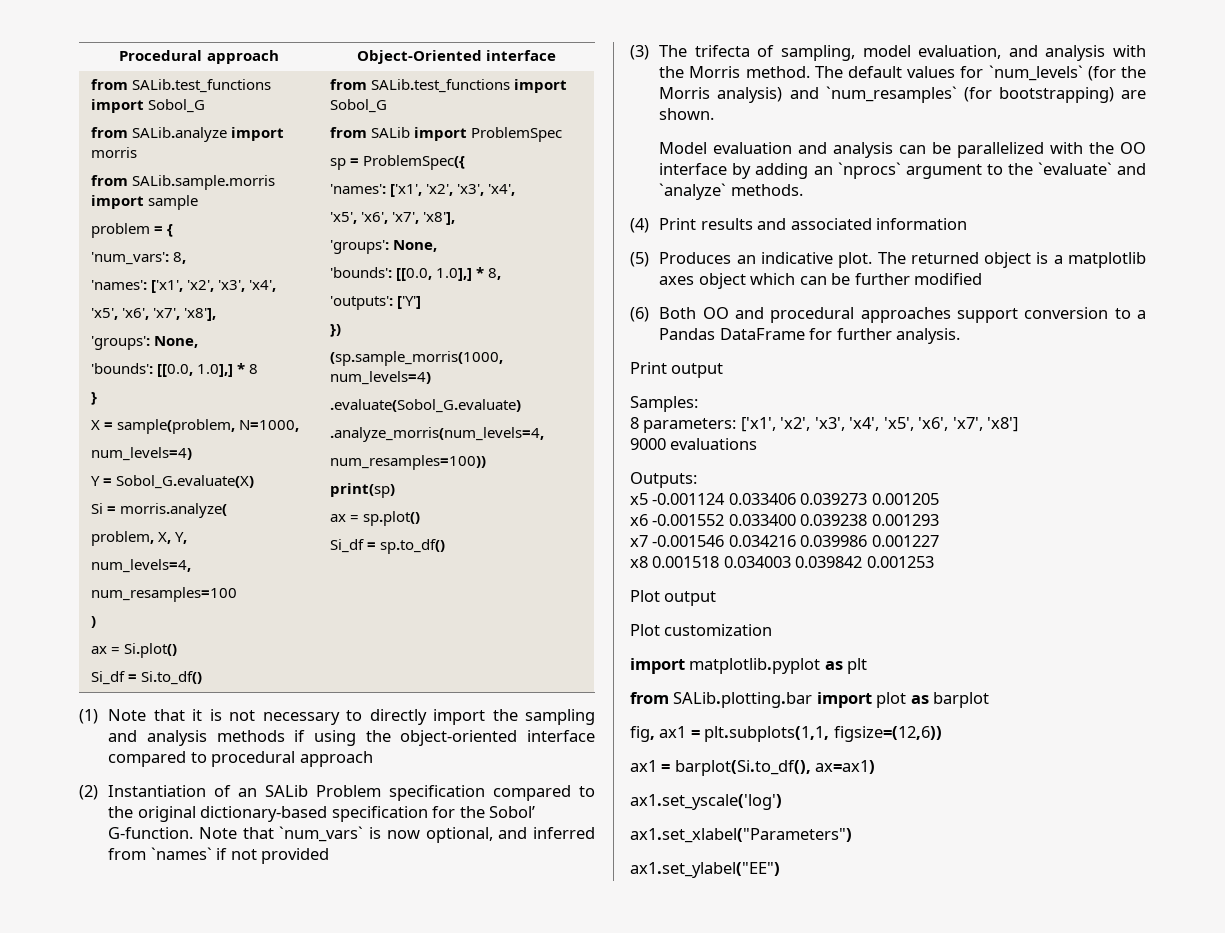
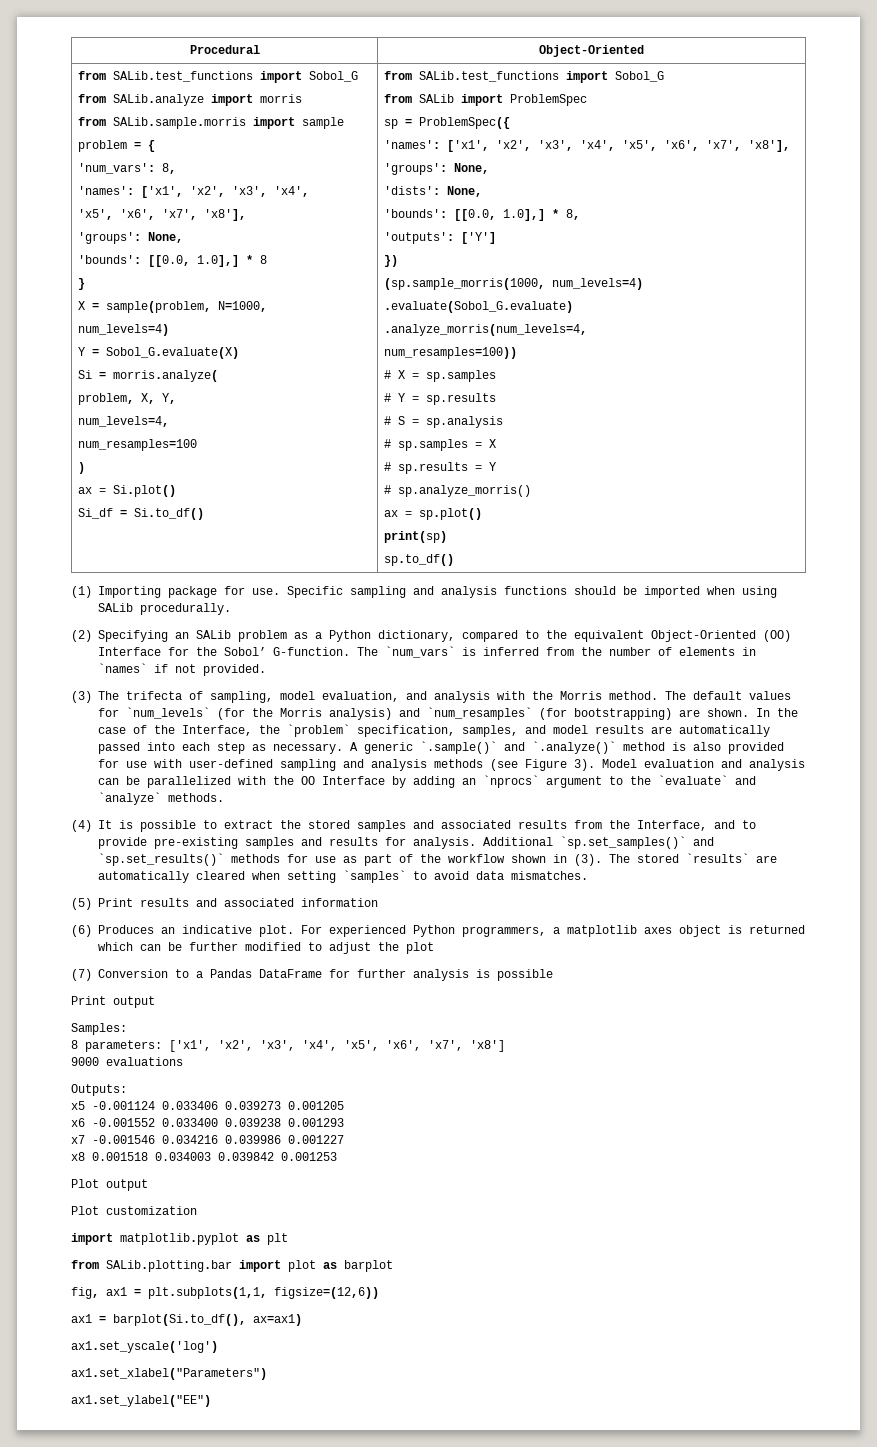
[206,50,279,64] [356,50,557,64] approach | Object-Oriented interface -> [539,45,644,57] | Object-Oriented
[329,212,456,225] [329,240,437,254] // 'x5', 'x6', 'x7', 'x8'], // 'groups': None, -> [621,140,790,152] [383,163,489,175] [383,186,482,197] 'x5', 'x6', 'x7', 'x8'], // 'groups': None, // 'dists': None,
[329,483,395,498] print(sp) -> [383,370,496,382] [383,393,496,405] [383,416,503,428] [383,439,496,451] [383,462,496,474] [383,485,531,497] # X = sp.samples // # Y = sp.results // # S = sp.analysis // # sp.samples = X // # sp.results = Y // # sp.analyze_morris()
[329,539,376,553] Si_df = -> [383,531,447,543] print(sp) //
[108,709,595,725] [108,730,595,746] [108,751,373,767] [79,785,596,801] [108,806,536,822] [108,826,596,843] [108,848,147,860] Note that it is not necessary to directly import the sampling and analysis methods if using the object-oriented interface compared to procedural approach // (2) Instantiation of an SALib Problem specification compared to the original dictionary-based specification for the Sobol’ G-function. Note that `num_vars` is now optional, and inferred from -> [98,586,777,598] [98,603,231,615] [71,630,791,642] [98,646,756,658] Importing package for use. Specific sampling and analysis functions should be imported when using SALib procedurally. // (2) Specifying an SALib problem as a Python dictionary, compared to the equivalent Object-Oriented (OO) Interface for the Sobol’ G-function. The `num_vars` is inferred from the number of elements in
[261,848,330,864] provided -> [203,664,266,676] provided.
(715, 114) // -> [756,708,798,717] [98,724,770,737] [98,741,784,754] [98,759,595,771] In the case of the Interface, the `problem` specification, samples, and model results are automatically passed into each step as necessary. A generic `.sample()` and `.analyze()` method is also provided for use with user-defined sampling and analysis methods (see Figure 3).
[659,163,728,175] interface -> [322,776,385,785] Interface
(649, 225) none -> [98,820,756,832] [98,836,714,849] [98,853,777,866] [98,870,588,883] [71,898,92,910] It is possible to extract the stored samples and associated results from the Interface, and to provide pre-existing samples and results for analysis. Additional `sp.set_samples()` and `sp.set_results()` methods for use as part of the workflow shown in (3). The stored `results` are automatically cleared when setting `samples` to avoid data mismatches. // (5)
[630,252,649,267] (5) -> [71,925,92,937] (6)
[877,252,1049,268] The returned object is -> [301,925,546,937] For experienced Python programmers,
(746, 281) none -> [728,925,805,934] is returned
[630,307,1109,323] // (6) Both OO and procedural approaches support conversion -> [308,942,434,954] [71,969,168,981] to adjust the plot // (7) Conversion
[896,328,961,344] analysis. -> [413,969,553,981] analysis is possible

